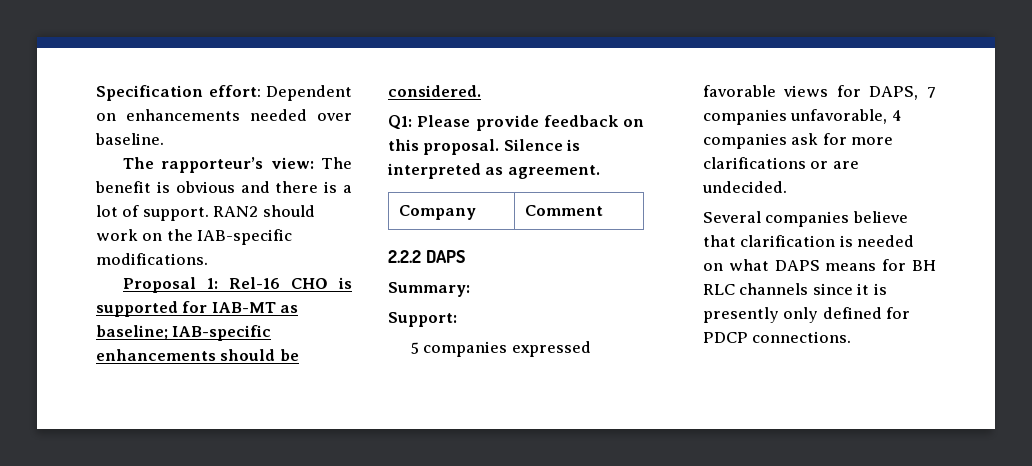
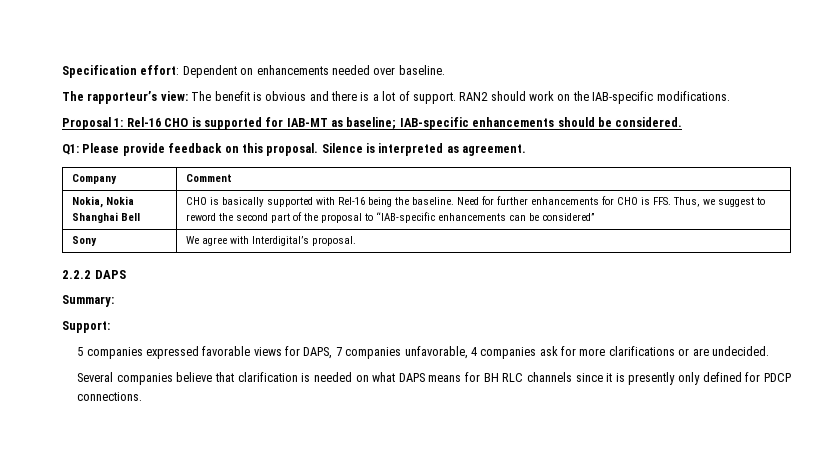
(603, 210) none -> [71,196,134,208] [71,212,140,223] [185,196,765,207] [185,212,594,223] [71,236,97,246] [185,236,356,246] // Nokia, Nokia Shanghai Bell | CHO is basically supported with Rel-16 being the baseline. Need for further enhancements for CHO is FFS. Thus, we suggest to reword the second part of the proposal to “IAB-specific enhancements can be considered” // Sony | We agree with Interdigital’s proposal.

